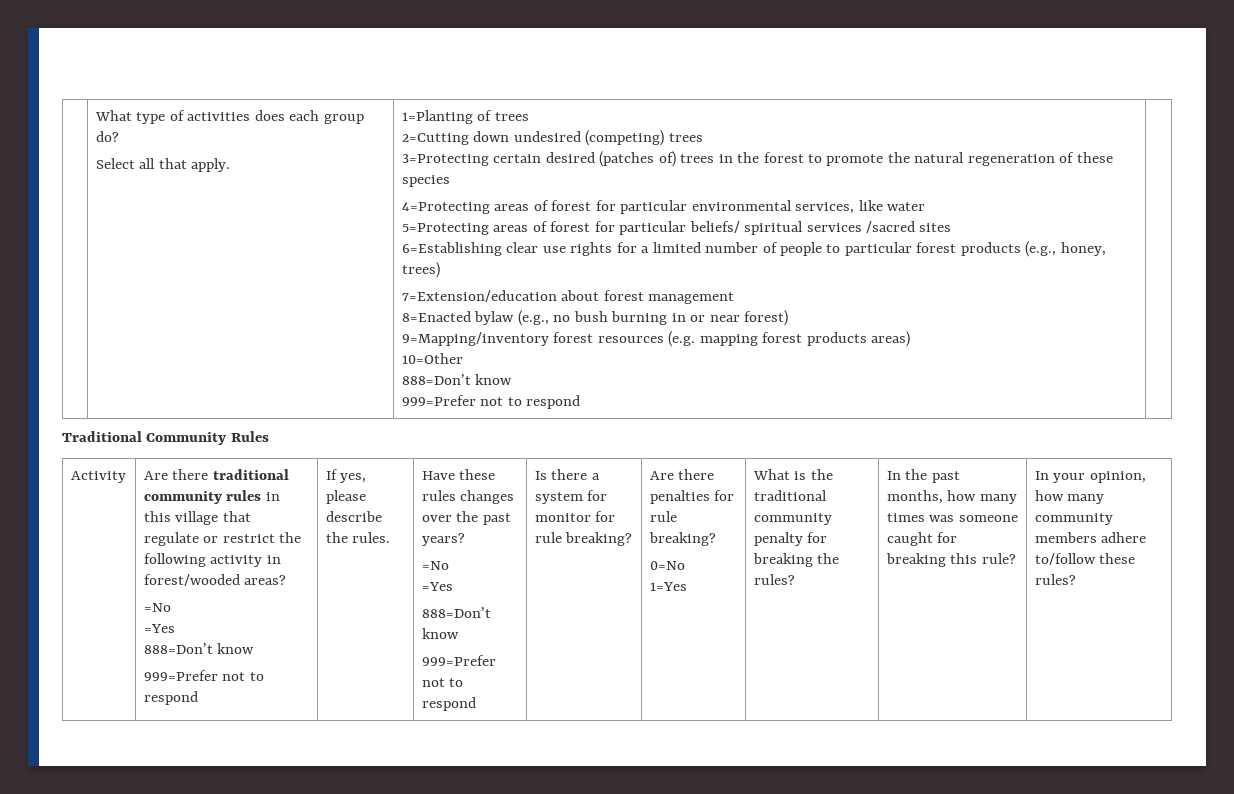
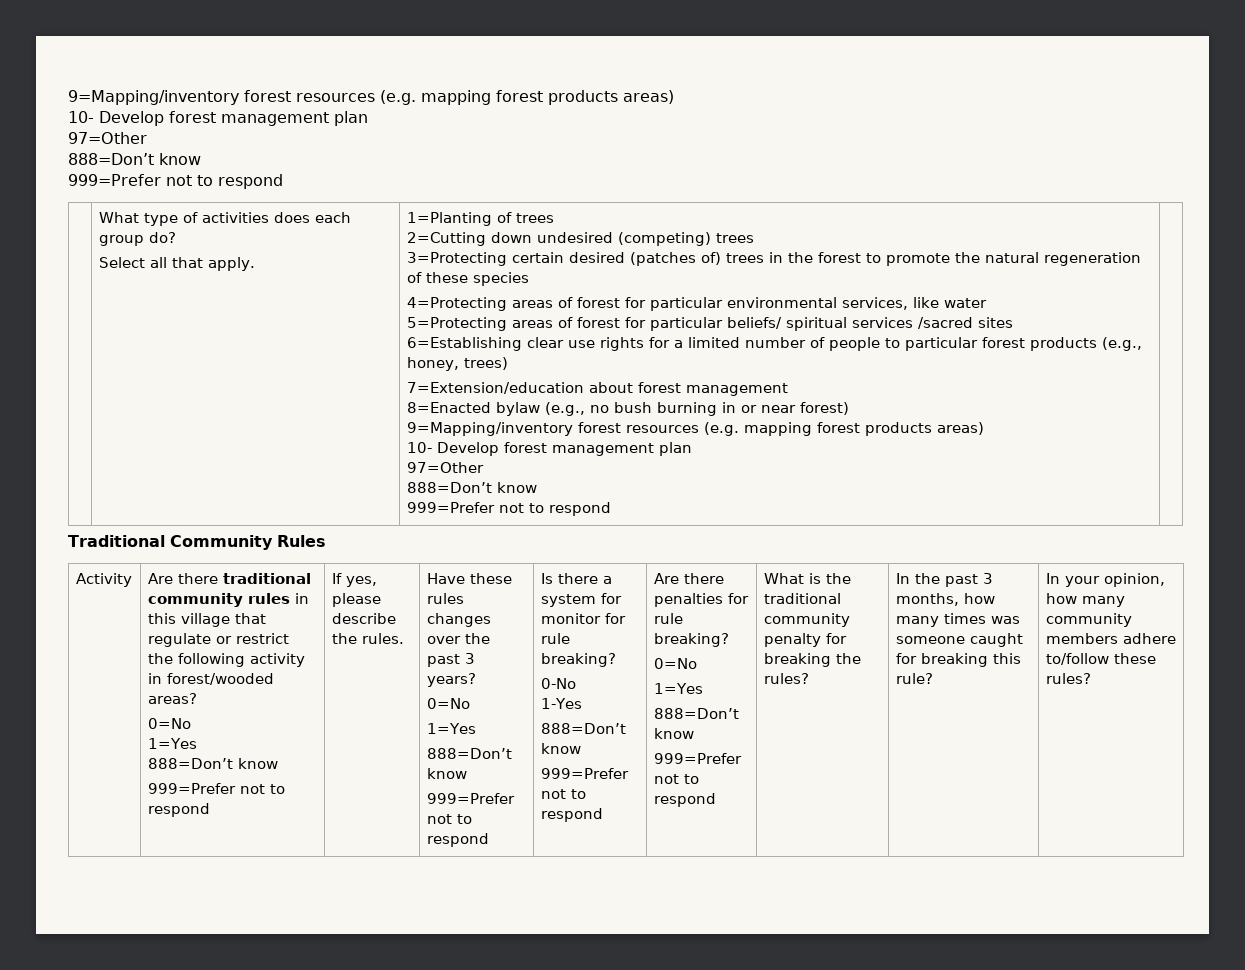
(94, 115) none -> [68,90,674,105] [68,111,368,126] [68,132,147,144] [68,153,201,165] [68,174,283,189] 9=Mapping/inventory forest resources (e.g. mapping forest products areas) // 10- Develop forest management plan // 97=Other // 888=Don’t know // 999=Prefer not to respond //
[401,353,463,364] 10=Other -> [406,442,692,456] [406,462,484,473] 10- Develop forest management plan // 97=Other
[143,603,171,612] [143,624,175,633] =No // =Yes -> [147,718,191,729] [147,738,197,749] 0=No // 1=Yes
(511, 519) none -> [464,653,475,664] 3
[421,561,449,570] [421,582,453,591] =No // =Yes -> [426,698,470,709] [426,723,476,734] 0=No // 1=Yes
(633, 539) none -> [540,678,576,689] [540,698,582,709] [540,723,626,734] [540,743,581,754] [540,768,629,779] [540,789,586,799] [540,808,603,822] // 0-No // 1-Yes // 888=Don’t know // 999=Prefer not to respond
(687, 586) none -> [653,708,739,719] [653,728,694,739] [653,753,742,764] [653,774,699,784] [653,793,716,807] // 888=Don’t know // 999=Prefer not to respond
(960, 477) none -> [982,573,993,584] 3

